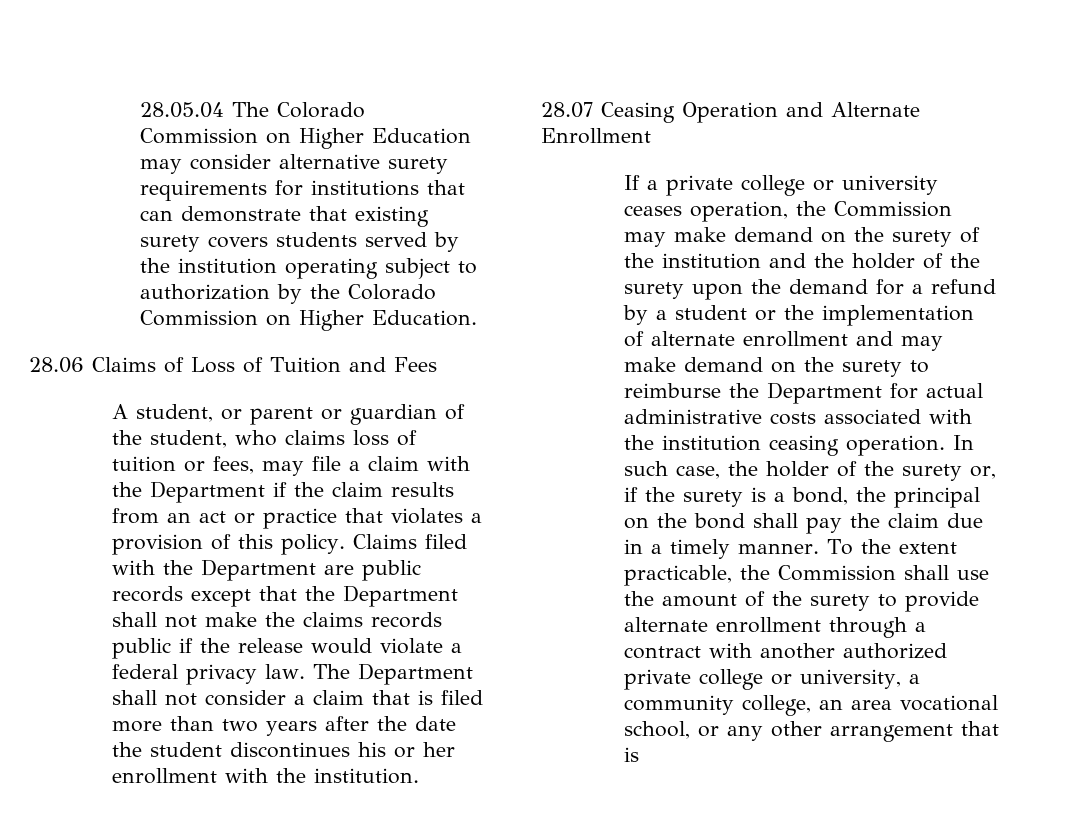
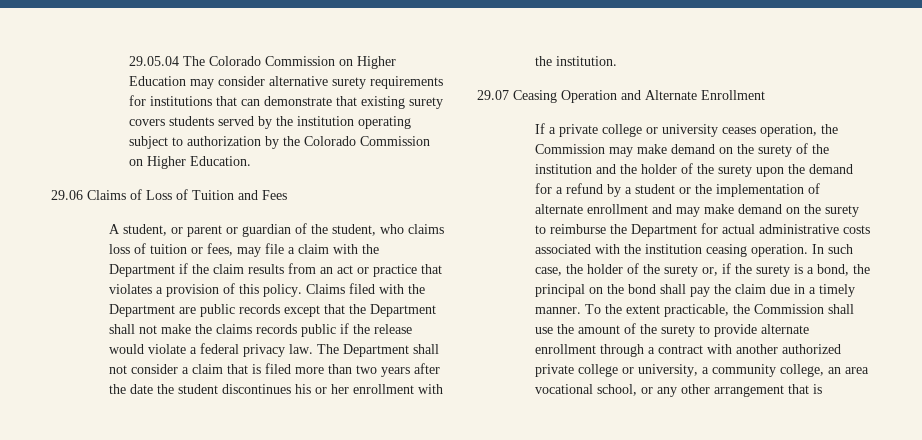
[139,102,224,118] 28.05.04 -> [128,56,179,66] 29.05.04
[29,357,84,373] 28.06 -> [51,190,83,200] 29.06
[541,102,593,118] 28.07 -> [477,90,509,100] 29.07

